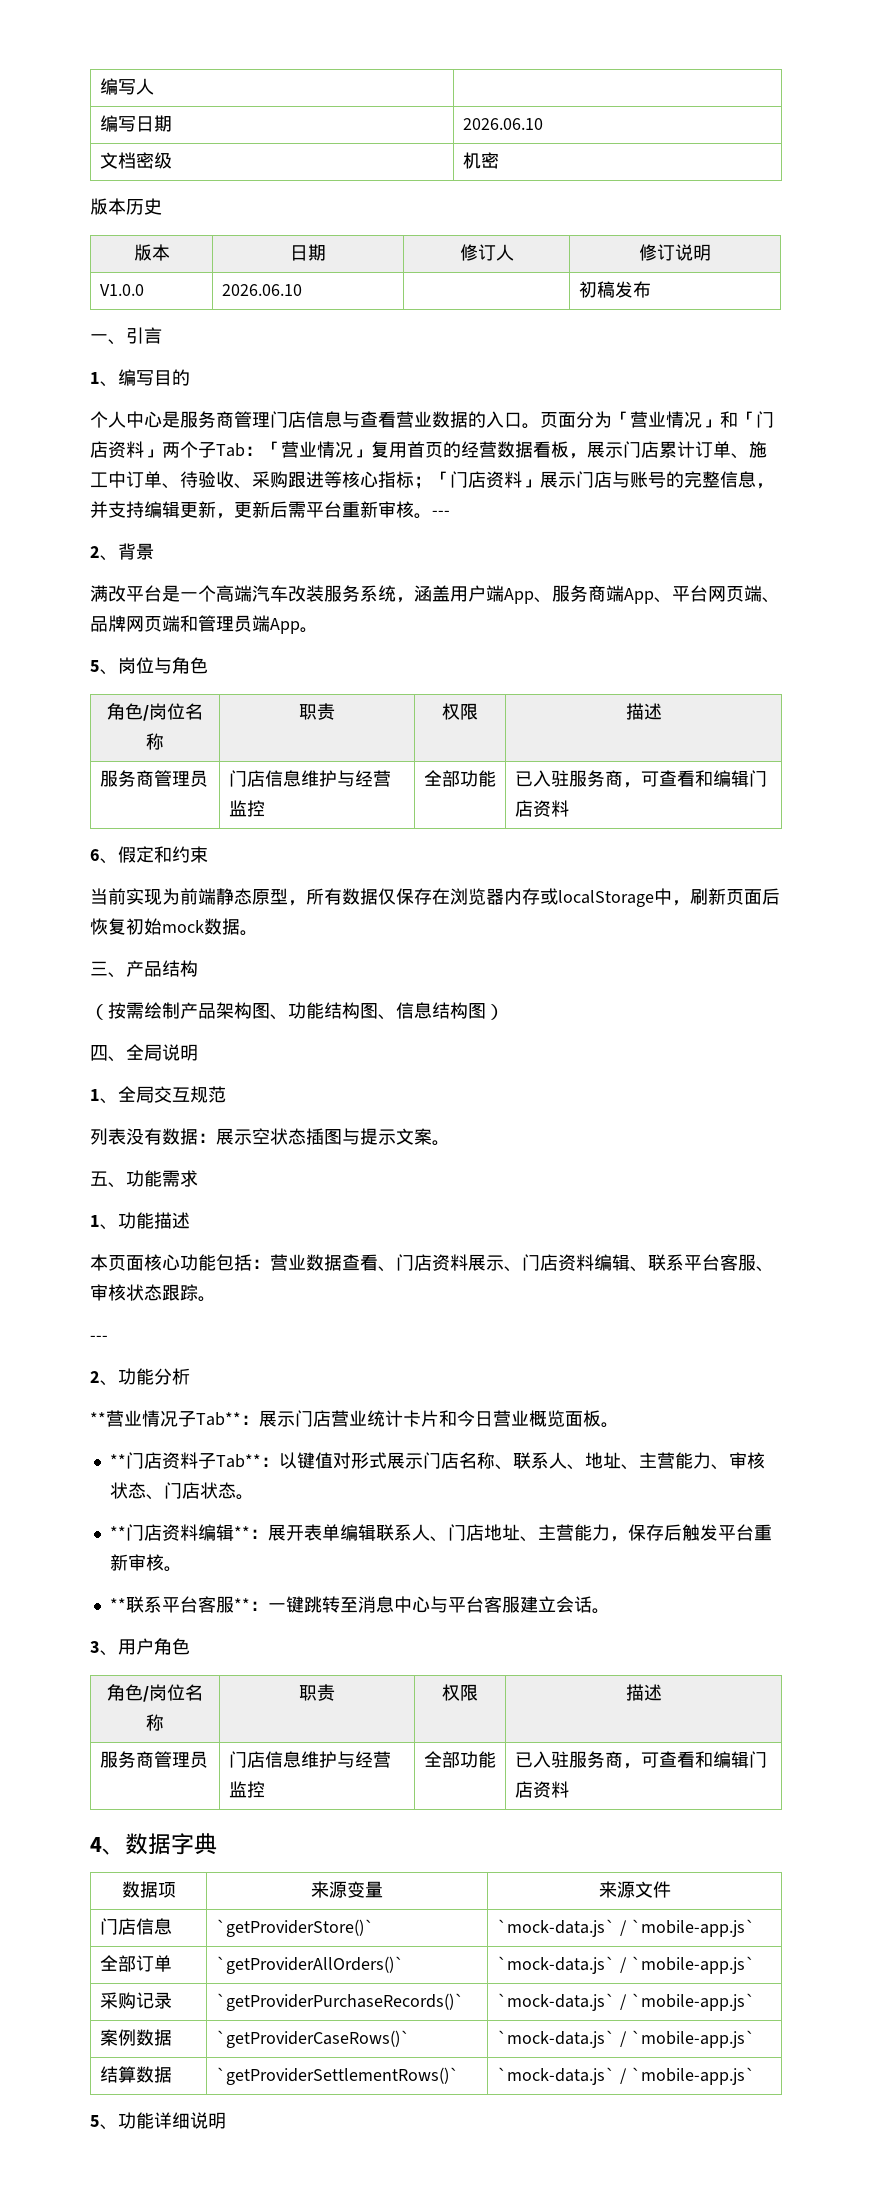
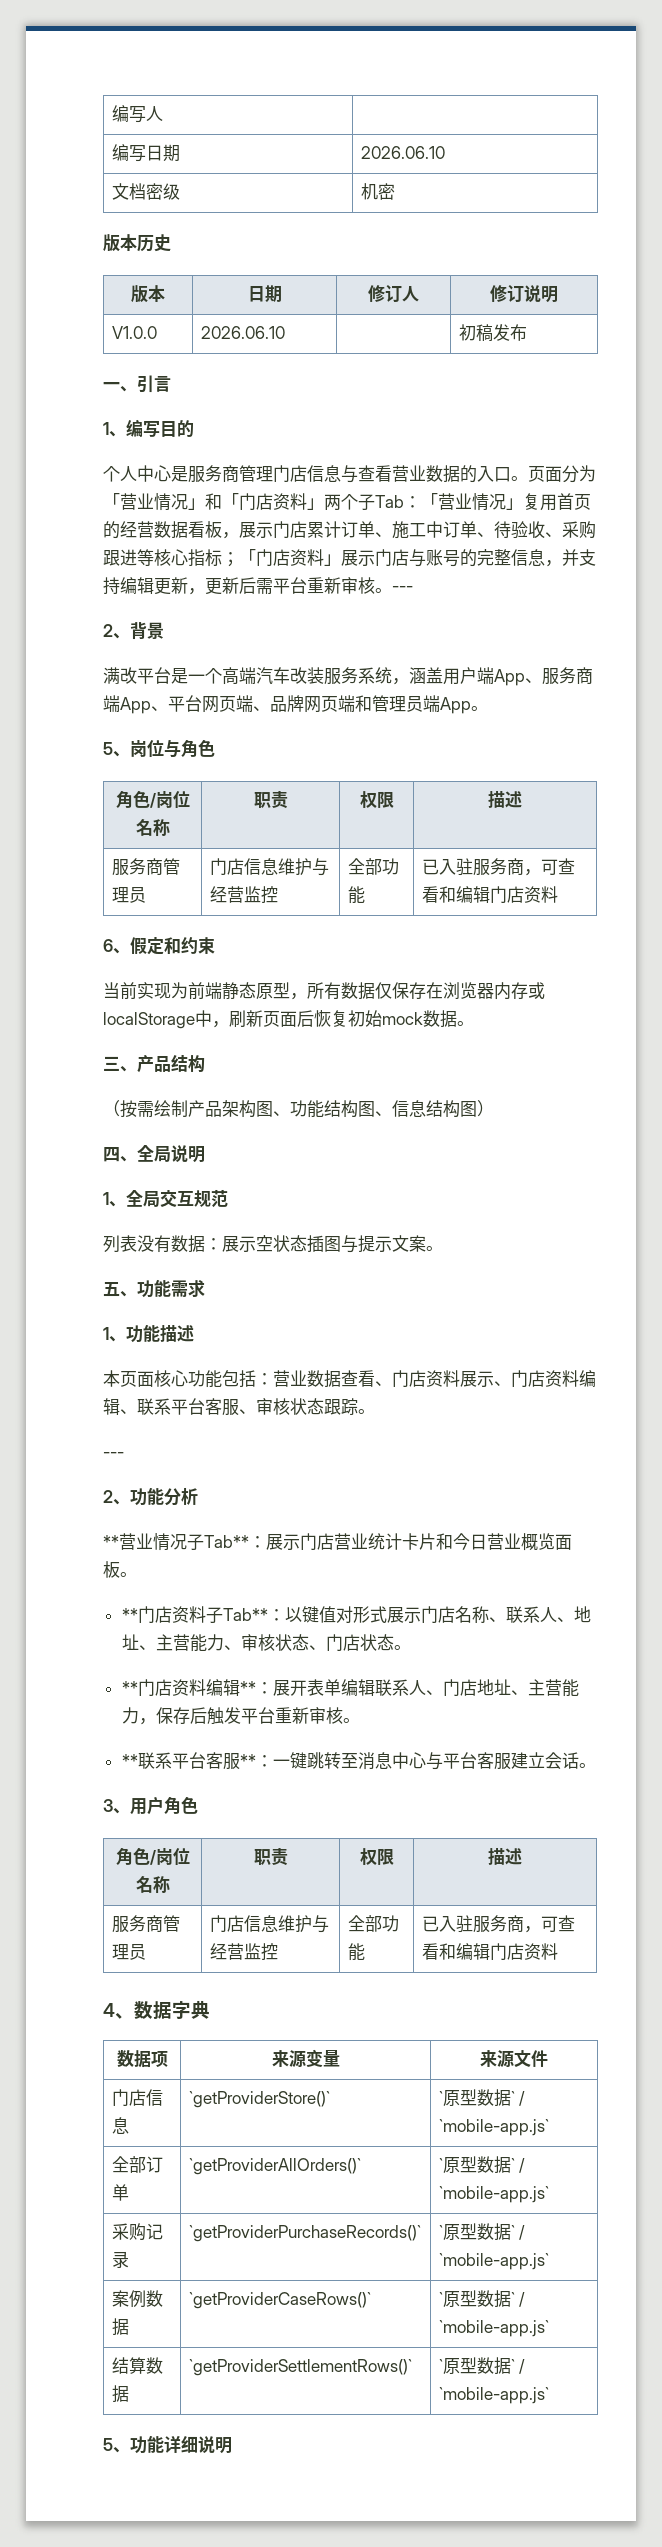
[496,1919,615,1937] `mock-data.js` -> [438,2089,515,2107] `原型数据`
[496,1956,615,1974] `mock-data.js` -> [438,2156,515,2174] `原型数据`
[496,1993,615,2011] `mock-data.js` -> [438,2223,515,2241] `原型数据`
[496,2030,615,2048] `mock-data.js` -> [438,2290,515,2308] `原型数据`
[496,2067,615,2085] `mock-data.js` -> [438,2357,515,2375] `原型数据`

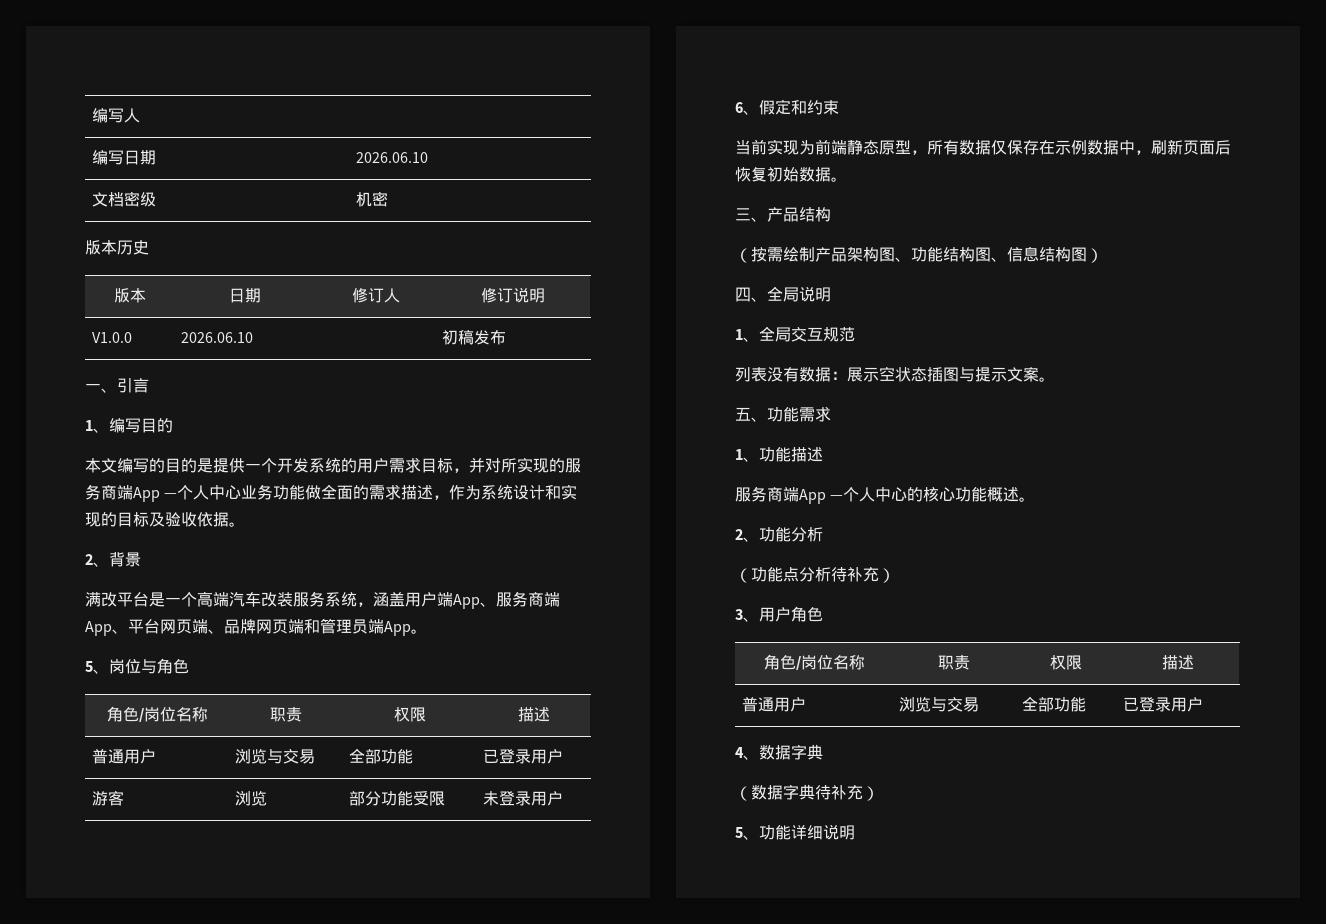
[103,465,596,483] [103,493,591,511] [103,521,596,539] [103,549,596,567] [103,577,413,595] 个人中心是服务商管理门店信息与查看营业数据的入口。页面分为「营业情况」和「门店资料」两个子Tab：「营业情况」复用首页的经营数据看板，展示门店累计订单、施工中订单、待验收、采购跟进等核心指标；「门店资料」展示门店与账号的完整信息，并支持编辑更新，更新后需平台重新审核。--- -> [85,457,581,473] [85,484,578,502] [85,512,245,527] 本文编写的目的是提供一个开发系统的用户需求目标，并对所实现的服务商端App —个人中心业务功能做全面的需求描述，作为系统设计和实现的目标及验收依据。
[111,858,180,876] [111,887,146,903] [209,858,329,876] [209,886,278,904] [347,858,399,875] [347,886,365,904] [421,858,575,876] [421,886,558,903] 服务商管理员 | 门店信息维护与经营监控 | 全部功能 | 已入驻服务商，可查看和编辑门店资料 -> [92,749,157,764] [235,748,316,764] [349,748,414,764] [483,749,564,764] [92,790,125,806] [235,790,268,806] [349,791,446,806] [483,791,564,806] 普通用户 | 浏览与交易 | 全部功能 | 已登录用户 // 游客 | 浏览 | 部分功能受限 | 未登录用户
[443,982,545,1000] [103,1012,195,1029] 浏览器内存或localStorage -> [1055,140,1119,155] 示例数据
[382,1012,423,1025] mock -> (799, 174) none
[103,1370,596,1388] [103,1398,375,1416] [103,1452,124,1458] 本页面核心功能包括：营业数据查看、门店资料展示、门店资料编辑、联系平台客服、审核状态跟踪。 // --- -> [735,486,1036,504] 服务商端App —个人中心的核心功能概述。
[103,1533,572,1551] [103,1561,137,1578] [121,1606,591,1624] [121,1634,411,1652] [121,1679,579,1697] [121,1707,360,1725] [121,1752,596,1770] **营业情况子Tab**：展示门店营业统计卡片和今日营业概览面板。 // **门店资料子Tab**：以键值对形式展示门店名称、联系人、地址、主营能力、审核状态、门店状态。 // **门店资料编辑**：展开表单编辑联系人、门店地址、主营能力，保存后触发平台重新审核。 // **联系平台客服**：一键跳转至消息中心与平台客服建立会话。 -> [735,567,895,583] （功能点分析待补充）
[111,1915,180,1933] [111,1944,146,1960] [209,1915,329,1933] [209,1943,278,1961] [347,1915,399,1932] [347,1943,365,1961] [421,1915,575,1933] [421,1943,558,1960] [103,2000,210,2019] [116,2050,168,2068] [271,2049,340,2068] [480,2050,548,2068] [111,2089,163,2106] [111,2117,129,2134] [188,2091,330,2108] [438,2089,526,2107] [438,2119,549,2136] [111,2156,163,2173] [111,2184,129,2201] [188,2158,361,2175] [438,2156,526,2174] [438,2186,549,2203] [111,2223,163,2241] [111,2251,129,2268] [188,2225,421,2242] [438,2223,526,2241] [438,2253,549,2270] [111,2290,163,2308] [111,2318,129,2336] [188,2292,371,2309] [438,2290,526,2308] [438,2320,549,2337] [111,2357,163,2374] [111,2385,129,2403] [188,2359,412,2376] [438,2357,526,2375] [438,2387,549,2404] 服务商管理员 | 门店信息维护与经营监控 | 全部功能 | 已入驻服务商，可查看和编辑门店资料 // 4、数据字典 // 数据项 | 来源变量 | 来源文件 // 门店信息 | `getProviderStore()` | `原型数据` / `mobile-app.js` // 全部订单 | `getProviderAllOrders()` | `原型数据` / `mobile-app.js` // 采购记录 | `getProviderPurchaseRecords()` | `原型数据` / `mobile-app.js` // 案例数据 | `getProviderCaseRows()` | `原型数据` / `mobile-app.js` // 结算数据 | `getProviderSettlementRows()` | `原型数据` / `mobile-app.js` -> [742,697,807,712] [899,696,980,712] [1022,696,1087,712] [1123,697,1204,712] [735,744,823,760] [735,784,879,801] 普通用户 | 浏览与交易 | 全部功能 | 已登录用户 // 4、数据字典 // （数据字典待补充）

